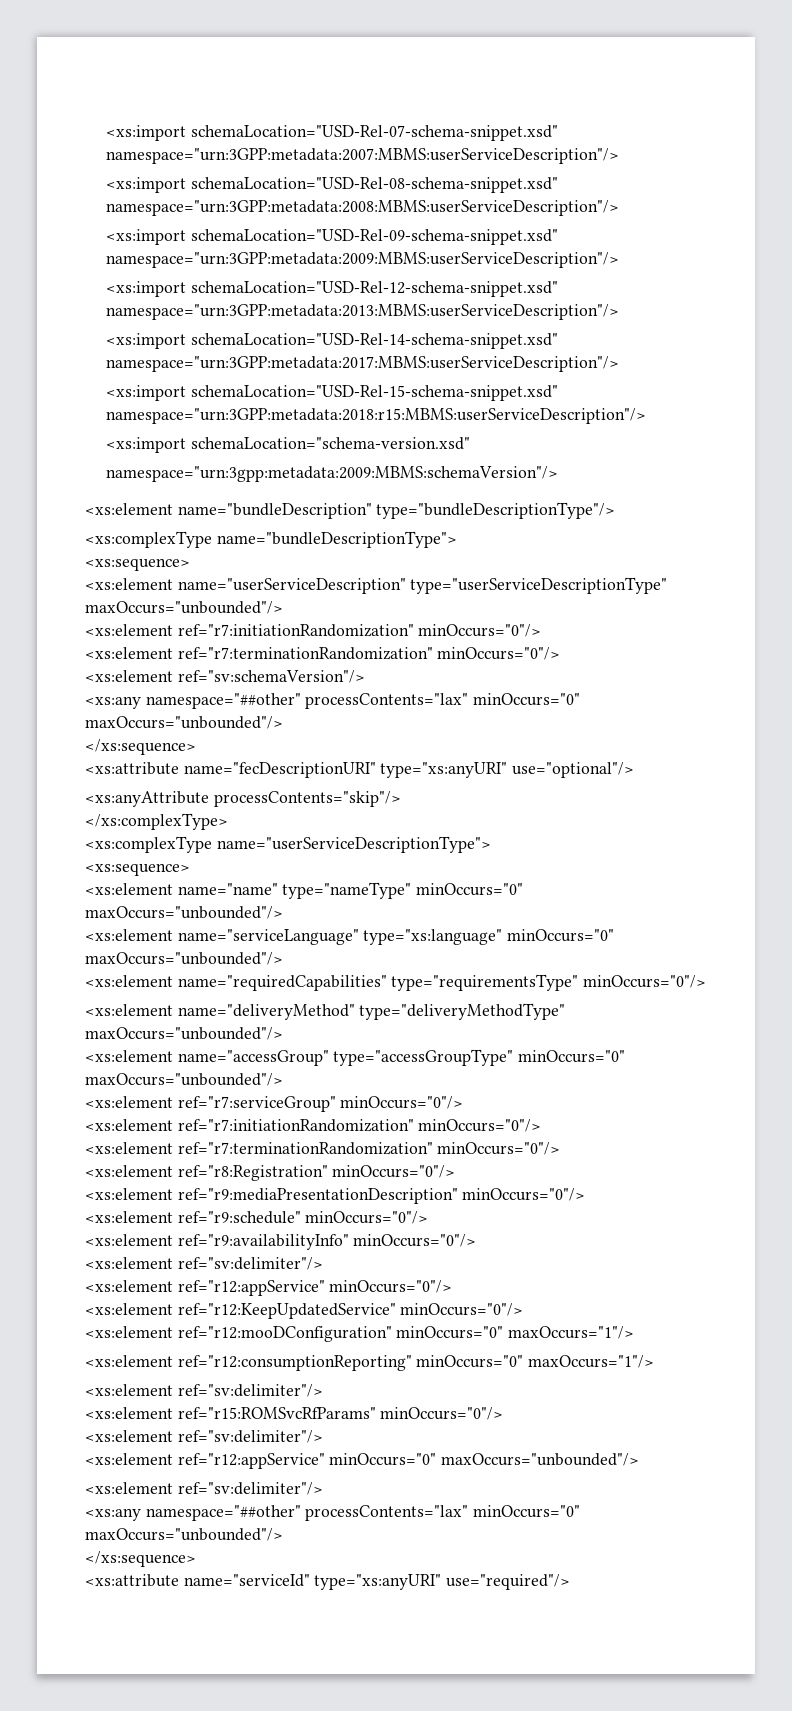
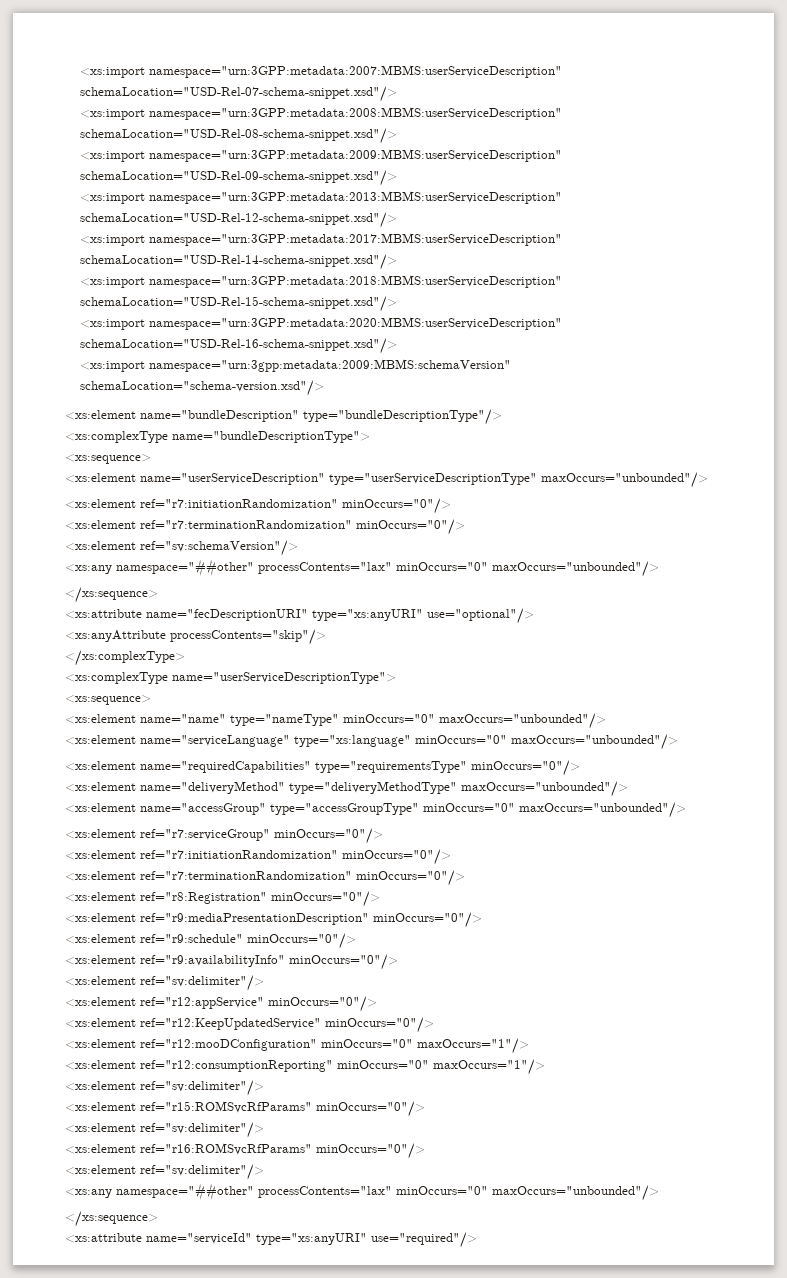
[105,125,558,141] [105,148,619,164] [105,177,558,193] [105,200,619,216] [105,229,558,245] [105,252,619,268] [105,281,558,297] [105,304,619,320] [105,333,558,349] [105,356,619,372] [105,385,558,401] [105,408,646,424] [105,437,470,453] [105,466,558,482] <xs:import schemaLocation="USD-Rel-07-schema-snippet.xsd" namespace="urn:3GPP:metadata:2007:MBMS:userServiceDescription"/> // <xs:import schemaLocation="USD-Rel-08-schema-snippet.xsd" namespace="urn:3GPP:metadata:2008:MBMS:userServiceDescription"/> // <xs:import schemaLocation="USD-Rel-09-schema-snippet.xsd" namespace="urn:3GPP:metadata:2009:MBMS:userServiceDescription"/> // <xs:import schemaLocation="USD-Rel-12-schema-snippet.xsd" namespace="urn:3GPP:metadata:2013:MBMS:userServiceDescription"/> // <xs:import schemaLocation="USD-Rel-14-schema-snippet.xsd" namespace="urn:3GPP:metadata:2017:MBMS:userServiceDescription"/> // <xs:import schemaLocation="USD-Rel-15-schema-snippet.xsd" namespace="urn:3GPP:metadata:2018:r15:MBMS:userServiceDescription"/> // <xs:import schemaLocation="schema-version.xsd" // namespace="urn:3gpp:metadata:2009:MBMS:schemaVersion"/> -> [80,65,563,78] [80,86,398,102] [80,107,563,120] [80,128,398,144] [80,149,563,162] [80,170,398,186] [80,191,563,204] [80,212,398,228] [80,233,563,246] [80,254,398,270] [80,275,563,288] [80,296,398,312] [80,317,563,330] [80,338,398,354] [80,359,512,372] [80,380,325,396] <xs:import namespace="urn:3GPP:metadata:2007:MBMS:userServiceDescription" schemaLocation="USD-Rel-07-schema-snippet.xsd"/> // <xs:import namespace="urn:3GPP:metadata:2008:MBMS:userServiceDescription" schemaLocation="USD-Rel-08-schema-snippet.xsd"/> // <xs:import namespace="urn:3GPP:metadata:2009:MBMS:userServiceDescription" schemaLocation="USD-Rel-09-schema-snippet.xsd"/> // <xs:import namespace="urn:3GPP:metadata:2013:MBMS:userServiceDescription" schemaLocation="USD-Rel-12-schema-snippet.xsd"/> // <xs:import namespace="urn:3GPP:metadata:2017:MBMS:userServiceDescription" schemaLocation="USD-Rel-14-schema-snippet.xsd"/> // <xs:import namespace="urn:3GPP:metadata:2018:MBMS:userServiceDescription" schemaLocation="USD-Rel-15-schema-snippet.xsd"/> // <xs:import namespace="urn:3GPP:metadata:2020:MBMS:userServiceDescription" schemaLocation="USD-Rel-16-schema-snippet.xsd"/> // <xs:import namespace="urn:3gpp:metadata:2009:MBMS:schemaVersion" schemaLocation="schema-version.xsd"/>
[177,1453,640,1469] ref="r12:appService" minOccurs="0" maxOccurs="unbounded"/> -> [140,1143,425,1159] ref="r16:ROMSvcRfParams" minOccurs="0"/>

